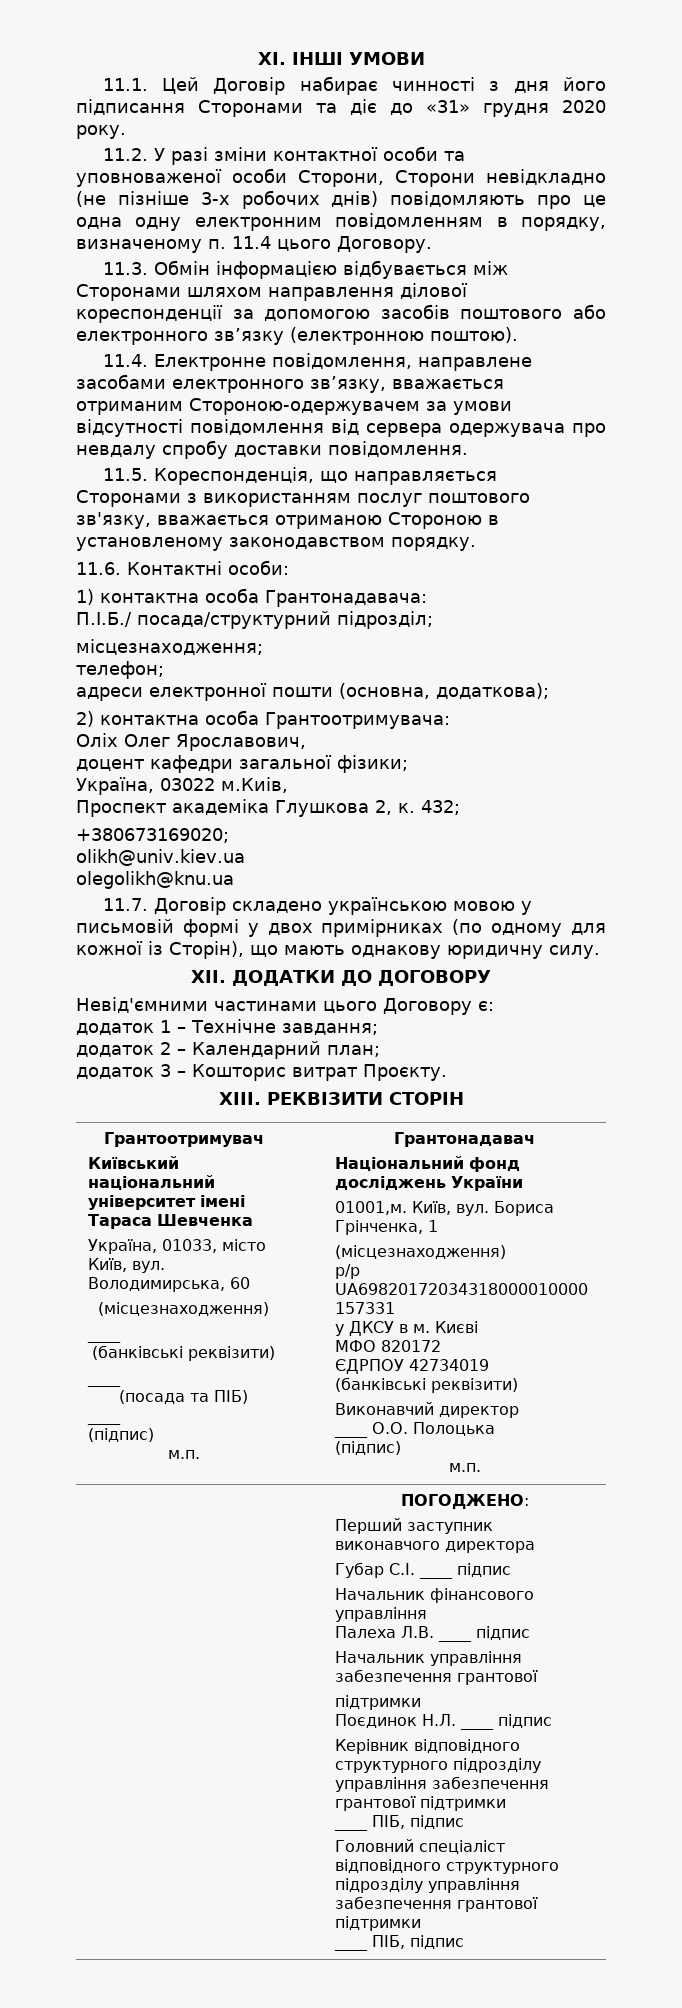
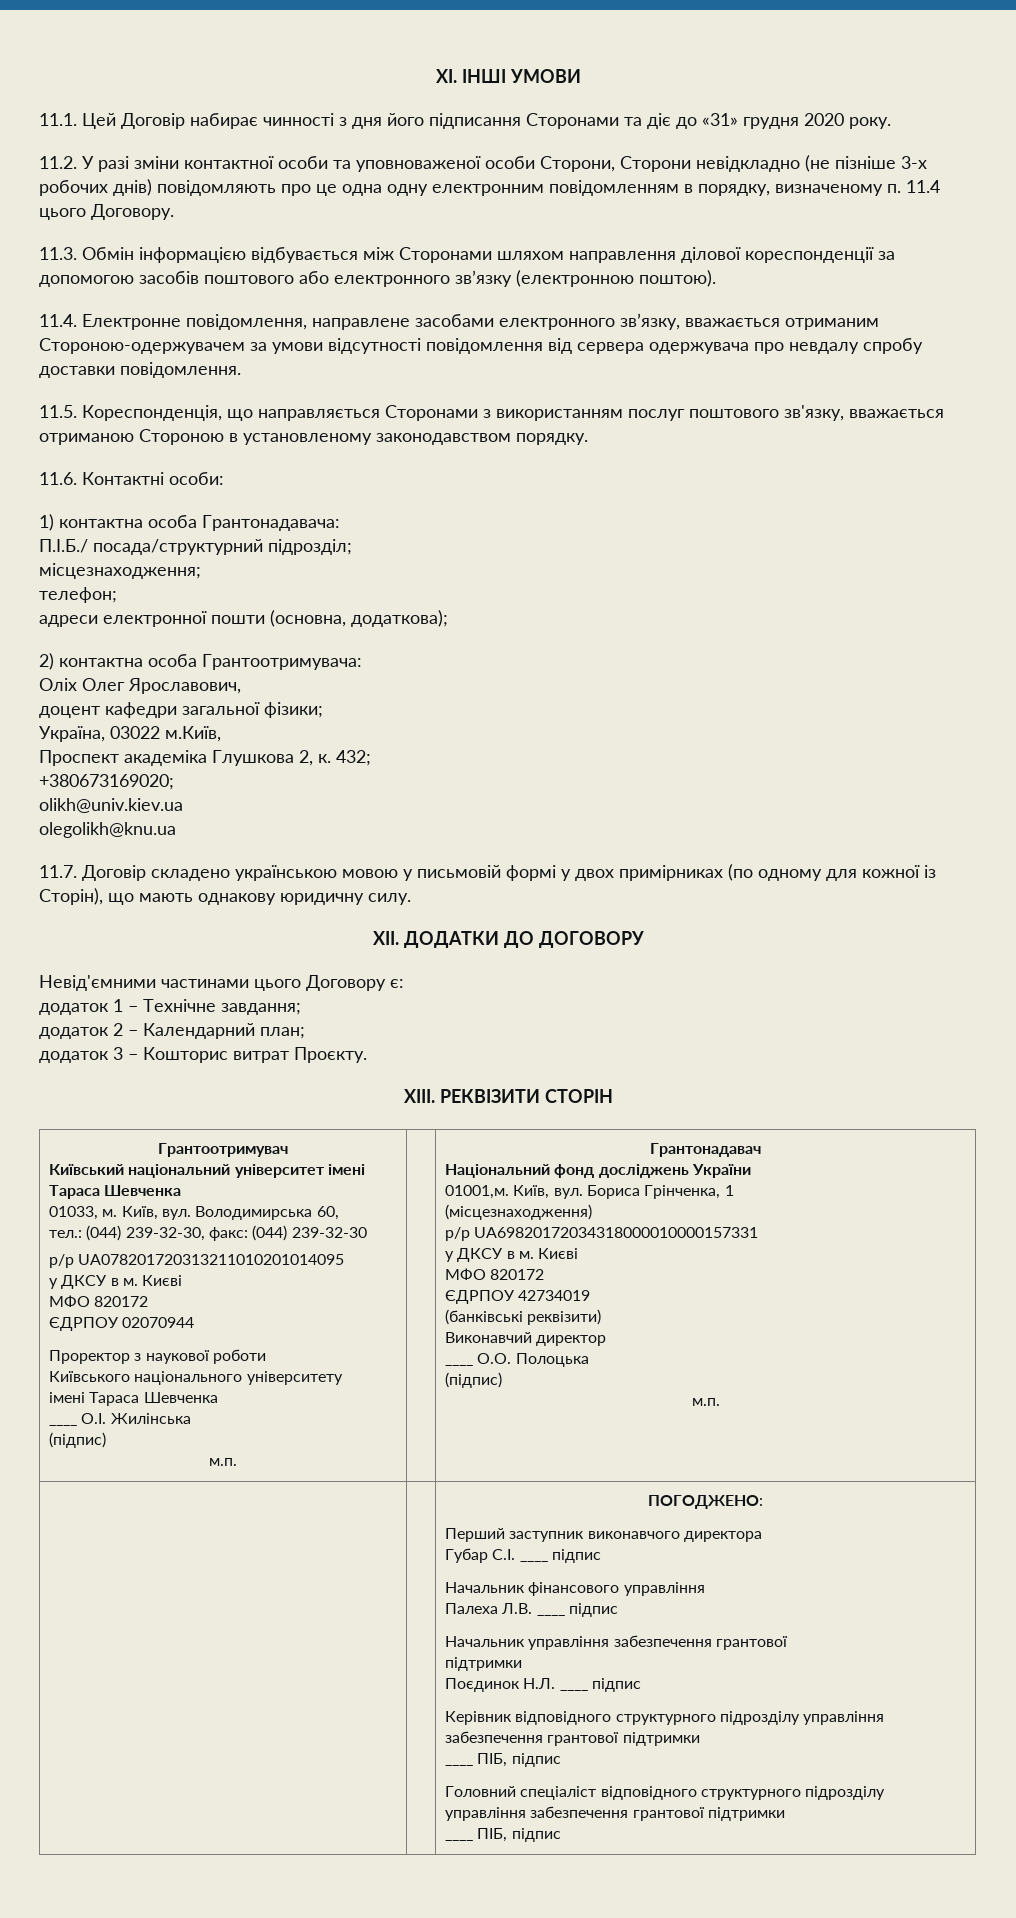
[221,777,288,793] м.Киів, -> [165,726,221,742] м.Київ,
[88,1239,267,1254] [88,1258,166,1273] [88,1277,251,1292] [98,1302,269,1316] [87,1339,122,1343] [92,1345,275,1361] [87,1383,122,1387] [119,1390,248,1404] [87,1421,122,1425] Україна, 01033, місто Київ, вул. Володимирська, 60 // (місцезнаходження) // ____ // (банківські реквізити) // ____ // (посада та ПІБ) // ____ -> [49,1206,339,1220] [49,1225,367,1241] [49,1254,345,1268] [49,1275,183,1289] [49,1295,149,1307] [49,1317,195,1331] [49,1349,267,1364] [49,1371,343,1385] [49,1392,218,1406] [49,1424,78,1426] [81,1413,191,1424] 01033, м. Київ, вул. Володимирська 60, // тел.: (044) 239-32-30, факс: (044) 239-32-30 // р/р UA078201720313211010201014095 // у ДКСУ в м. Києві // МФО 820172 // ЄДРПОУ 02070944 // Проректор з наукової роботи // Київського національного університету // імені Тараса Шевченка // ____ О.І. Жилінська

